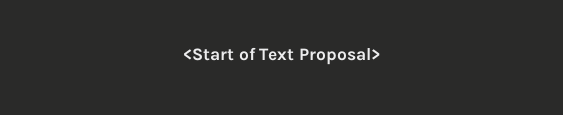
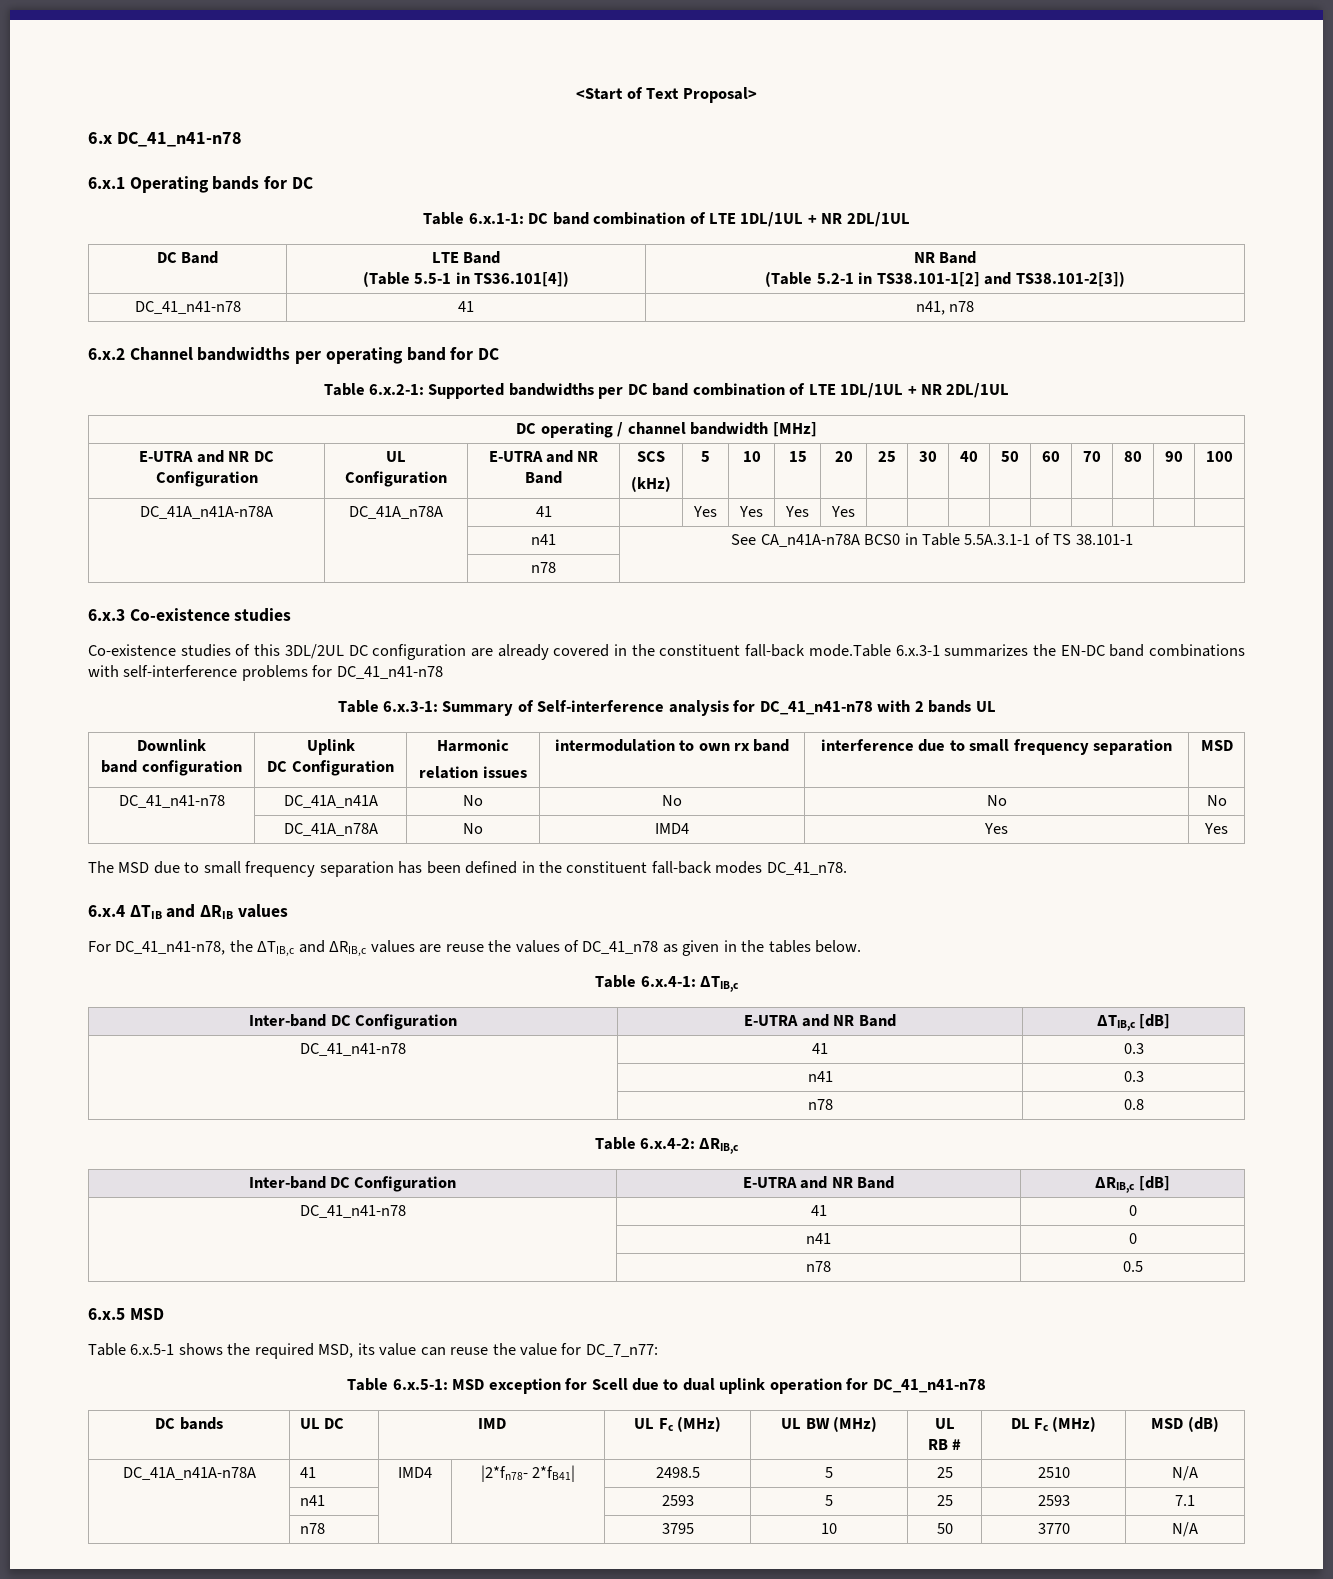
(381, 56) none -> [88,132,242,147] [88,176,313,193] [423,212,910,227] [156,251,219,264] [431,251,501,264] [362,271,570,287] [913,251,977,264] [765,271,1125,287] [134,301,241,314] [458,301,474,312] [915,301,975,315] [88,347,500,364] [323,383,1010,399] [516,422,817,438] [139,450,274,463] [155,471,258,487] [386,451,406,462] [345,471,447,487] [488,450,599,463] [525,471,562,484] [637,451,665,462] [631,476,671,492] [701,451,710,462] [742,451,761,462] [788,451,807,462] [834,451,853,462] [878,451,896,462] [919,451,937,462] [960,451,978,462] [1001,451,1019,462] [1042,451,1060,462] [1083,451,1101,462] [1124,451,1142,462] [1165,451,1183,462] [1206,451,1233,462] [140,506,273,519] [349,506,443,519] [535,506,552,517] [693,506,717,517] [739,506,763,517] [785,506,809,517] [831,506,855,517] [531,534,556,545] [731,533,1133,547] [531,562,556,573] [88,608,292,622] [88,644,1246,660] [88,665,443,681] [337,700,996,716] [137,739,206,751] [101,760,242,776] [306,739,355,755] [267,760,394,776] [437,739,509,752] [419,766,527,779] [554,739,790,752] [820,739,1173,755] [1200,740,1233,751] [118,795,225,808] [283,795,378,808] [463,795,483,806] [662,795,682,806] [986,795,1007,806] [1206,795,1227,806] [283,823,378,836] [463,823,483,834] [655,823,689,834] [984,823,1008,834] [1204,823,1228,834] [88,861,847,877] [88,904,288,919] [88,940,862,956] [595,975,739,992] [249,1014,457,1030] [744,1014,896,1027] [1096,1014,1171,1031] [300,1043,406,1056] [812,1043,828,1054] [1123,1043,1144,1054] [807,1071,833,1082] [1123,1071,1144,1082] [807,1099,833,1110] [1123,1099,1144,1110] [594,1137,740,1154] [248,1176,457,1192] [742,1176,895,1189] [1095,1176,1170,1193] [299,1205,406,1218] [810,1205,827,1216] [1128,1205,1137,1216] [806,1233,831,1244] [1128,1233,1137,1244] [806,1261,831,1272] [1122,1261,1143,1272] [88,1308,164,1320] [88,1343,658,1359] [347,1378,986,1394] [155,1417,223,1430] [299,1418,345,1429] [477,1418,506,1429] [634,1416,721,1432] [781,1416,877,1432] [934,1418,955,1429] [927,1439,962,1450] [1010,1416,1097,1432] [1151,1416,1219,1432] [122,1467,256,1480] [299,1467,316,1478] [398,1467,432,1478] [480,1465,576,1482] [655,1467,700,1478] [825,1467,833,1478] [936,1467,953,1478] [1037,1467,1070,1478] [1172,1466,1198,1481] [299,1495,325,1506] [661,1495,694,1506] [825,1495,833,1506] [936,1495,953,1506] [1037,1495,1070,1506] [1175,1495,1195,1506] [299,1523,325,1534] [661,1523,694,1534] [821,1523,837,1534] [936,1523,953,1534] [1037,1523,1070,1534] [1172,1522,1198,1537] // 6.x DC_41_n41-n78 // 6.x.1 Operating bands for DC // Table 6.x.1-1: DC band combination of LTE 1DL/1UL + NR 2DL/1UL // DC Band | LTE Band // (Table 5.5-1 in TS36.101[4]) | NR Band // (Table 5.2-1 in TS38.101-1[2] and TS38.101-2[3]) // DC_41_n41-n78 | 41 | n41, n78 // 6.x.2 Channel bandwidths per operating band for DC // Table 6.x.2-1: Supported bandwidths per DC band combination of LTE 1DL/1UL + NR 2DL/1UL // DC operating / channel bandwidth [MHz] // E-UTRA and NR DC Configuration | UL Configuration | E-UTRA and NR Band | SCS // (kHz) | 5 | 10 | 15 | 20 | 25 | 30 | 40 | 50 | 60 | 70 | 80 | 90 | 100 // DC_41A_n41A-n78A | DC_41A_n78A | 41 | | Yes | Yes | Yes | Yes | | | | | | | | | // | | n41 | See CA_n41A-n78A BCS0 in Table 5.5A.3.1-1 of TS 38.101-1 // | | n78 | // 6.x.3 Co-existence studies // Co-existence studies of this 3DL/2UL DC configuration are already covered in the constituent fall-back mode.Table 6.x.3-1 summarizes the EN-DC band combinations with self-interference problems for DC_41_n41-n78 // Table 6.x.3-1: Summary of Self-interference analysis for DC_41_n41-n78 with 2 bands UL // Downlink // band configuration | Uplink // DC Configuration | Harmonic // relation issues | intermodulation to own rx band | interference due to small frequency separation | MSD // DC_41_n41-n78 | DC_41A_n41A | No | No | No | No // | DC_41A_n78A | No | IMD4 | Yes | Yes // The MSD due to small frequency separation has been defined in the constituent fall-back modes DC_41_n78. // 6.x.4 ∆TIB and ∆RIB values // For DC_41_n41-n78, the ΔTIB,c and ΔRIB,c values are reuse the values of DC_41_n78 as given in the tables below. // Table 6.x.4-1: ΔTIB,c // Inter-band DC Configuration | E-UTRA and NR Band | ΔTIB,c [dB] // DC_41_n41-n78 | 41 | 0.3 // | n41 | 0.3 // | n78 | 0.8 // Table 6.x.4-2: ΔRIB,c // Inter-band DC Configuration | E-UTRA and NR Band | ΔRIB,c [dB] // DC_41_n41-n78 | 41 | 0 // | n41 | 0 // | n78 | 0.5 // 6.x.5 MSD // Table 6.x.5-1 shows the required MSD, its value can reuse the value for DC_7_n77: // Table 6.x.5-1: MSD exception for Scell due to dual uplink operation for DC_41_n41-n78 // DC bands | UL DC | IMD | UL Fc (MHz) | UL BW (MHz) | UL // RB # | DL Fc (MHz) | MSD (dB) // DC_41A_n41A-n78A | 41 | IMD4 | |2*fn78- 2*fB41| | 2498.5 | 5 | 25 | 2510 | N/A // | n41 | | | 2593 | 5 | 25 | 2593 | 7.1 // | n78 | | | 3795 | 10 | 50 | 3770 | N/A

